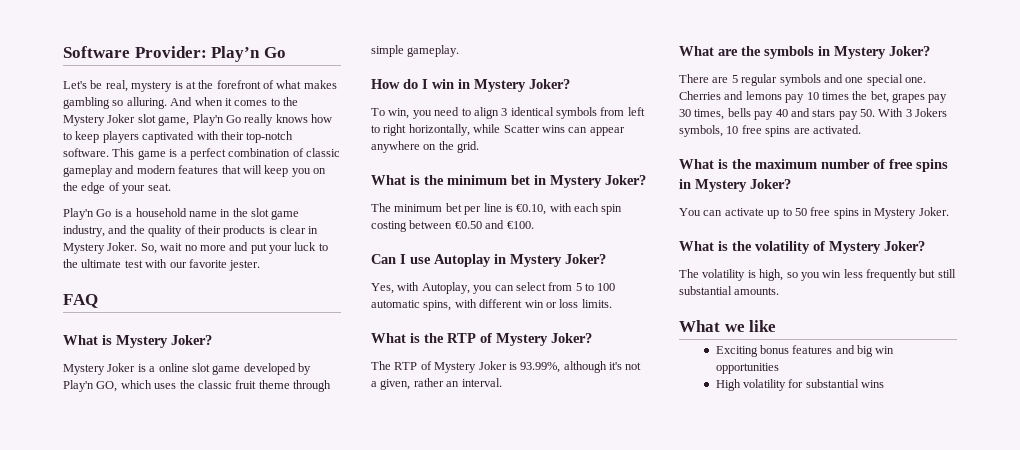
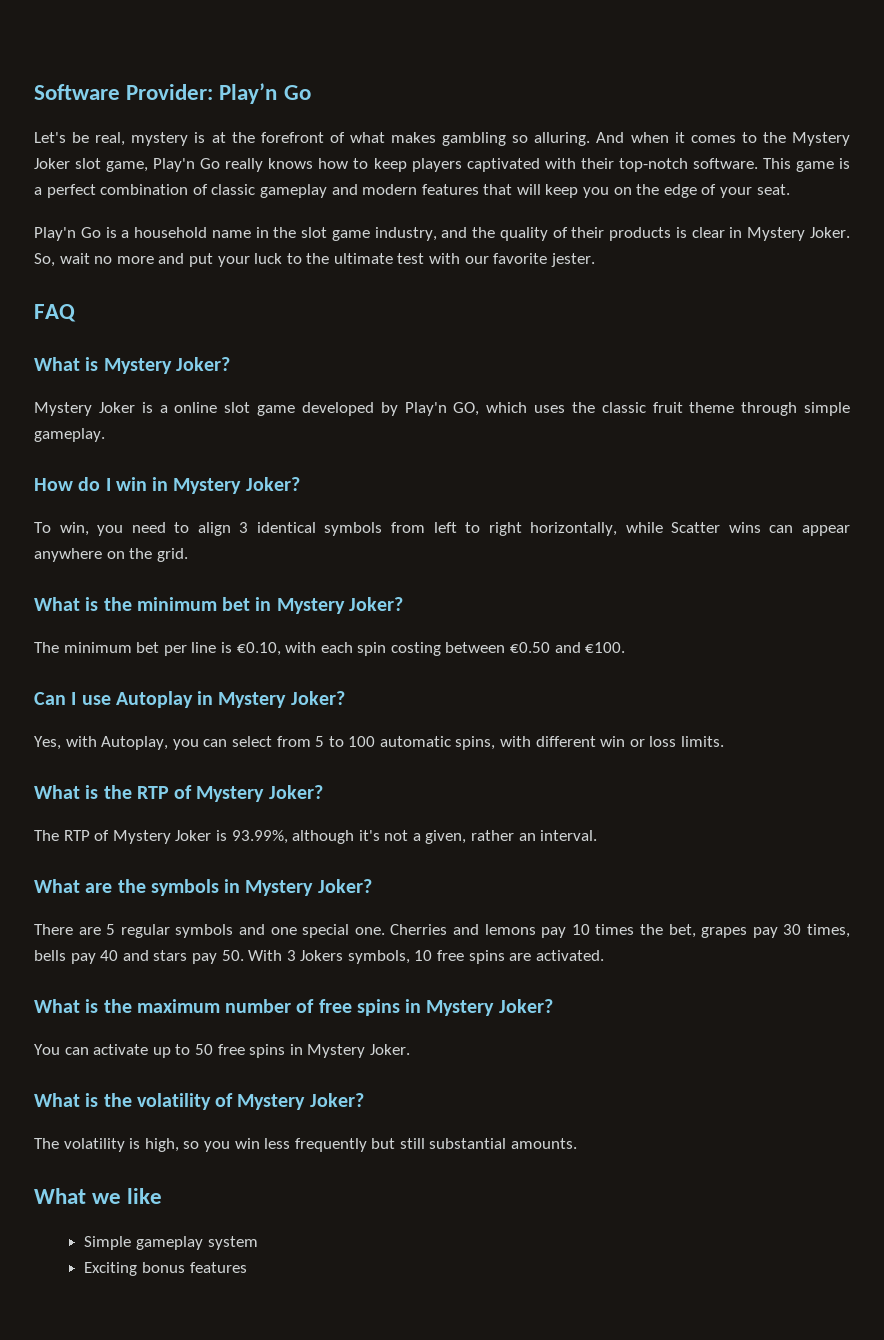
(777, 326) none -> [84,1236,258,1250] // Simple gameplay system
[835,345,895,357] [715,363,779,374] [715,379,885,391] and big win opportunities // High volatility for substantial wins -> (247, 1267) none

